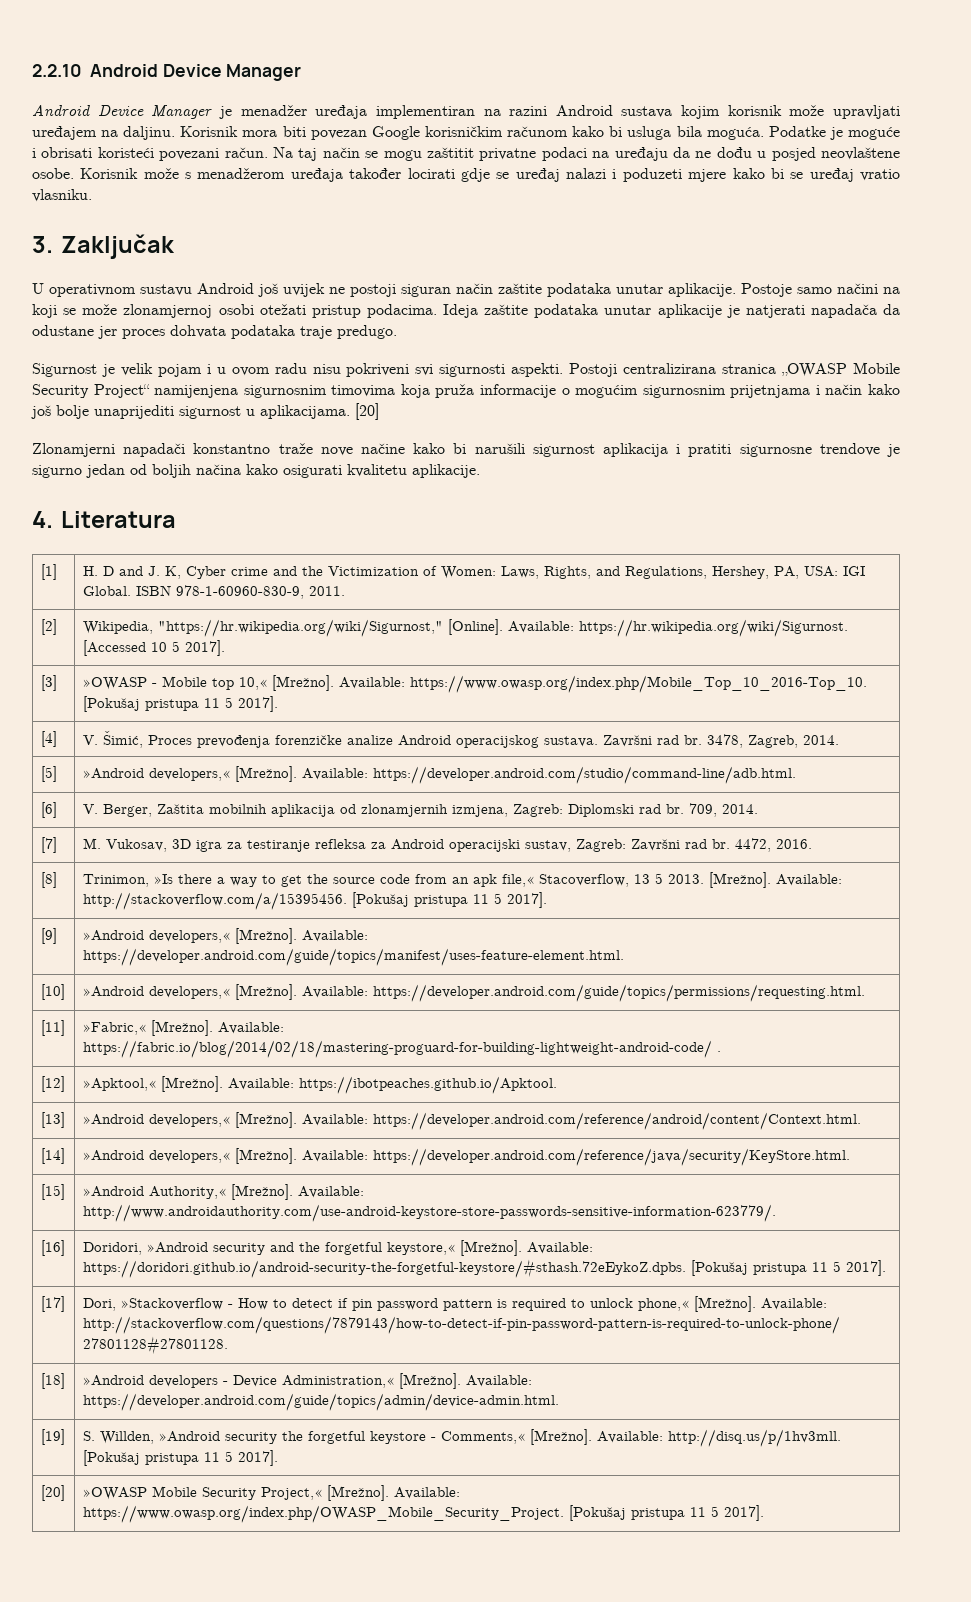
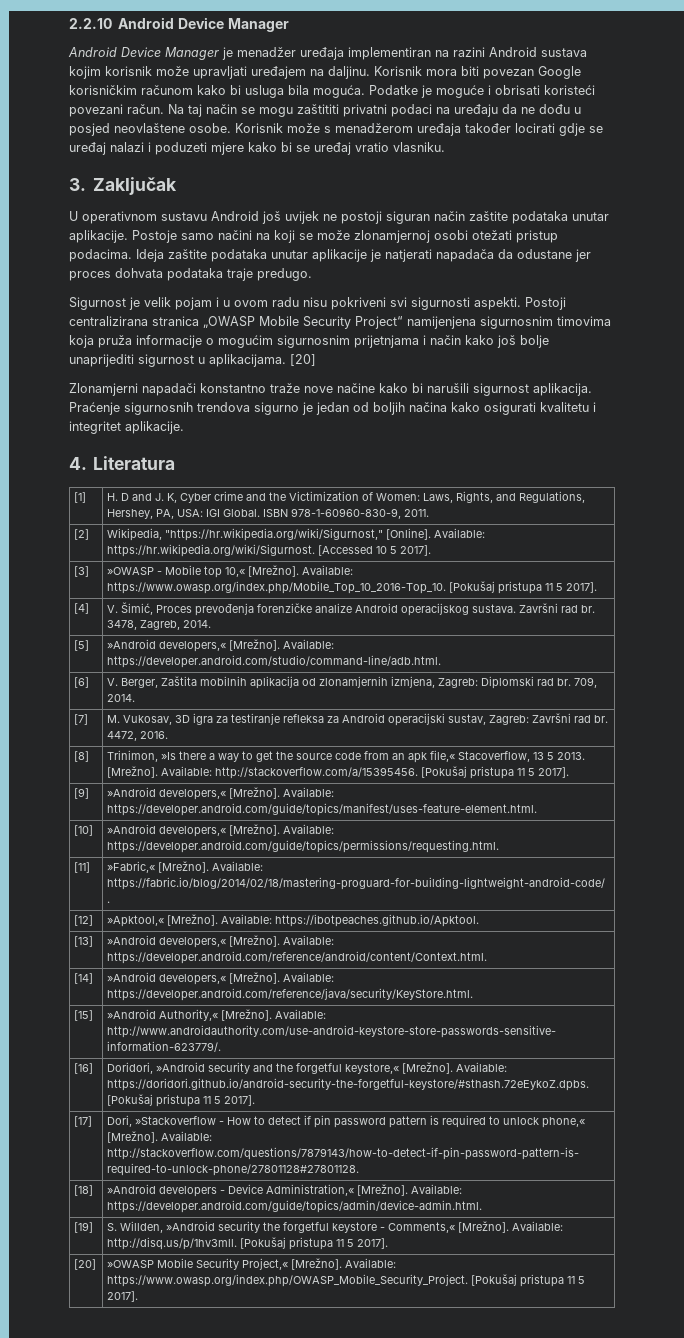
[426,147,537,161] zaštitit privatne -> [297,104,387,117] zaštititi privatni
[603,443,901,457] [32,465,82,478] aplikacija i pratiti sigurnosne trendove je sigurno -> [533,383,592,396] [69,402,313,415] aplikacija. Praćenje sigurnosnih trendova sigurno je
(407, 470) none -> [593,402,596,412] [69,421,121,434] i integritet

